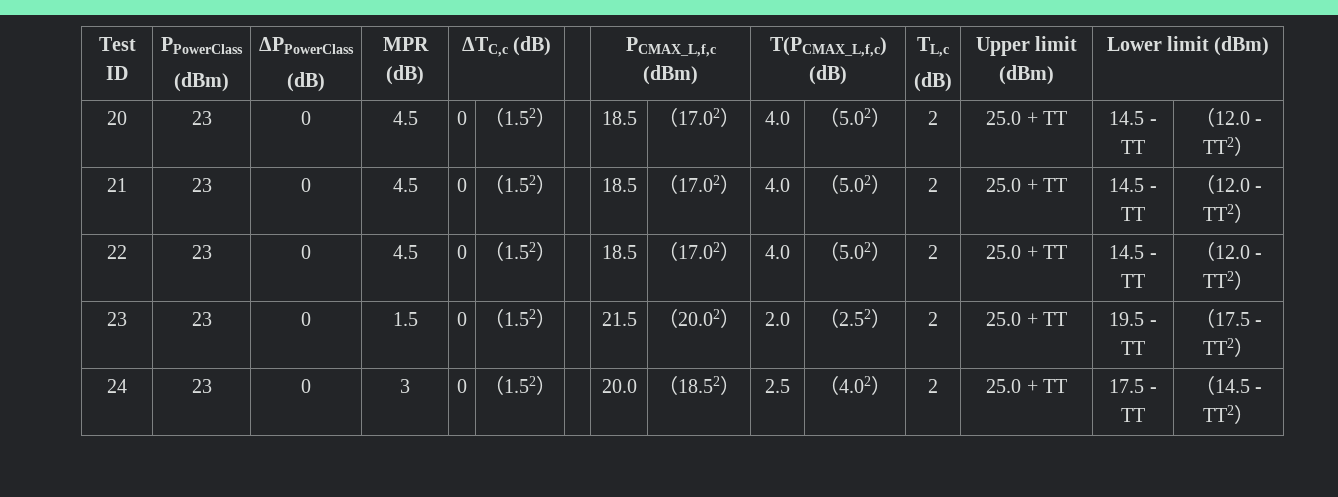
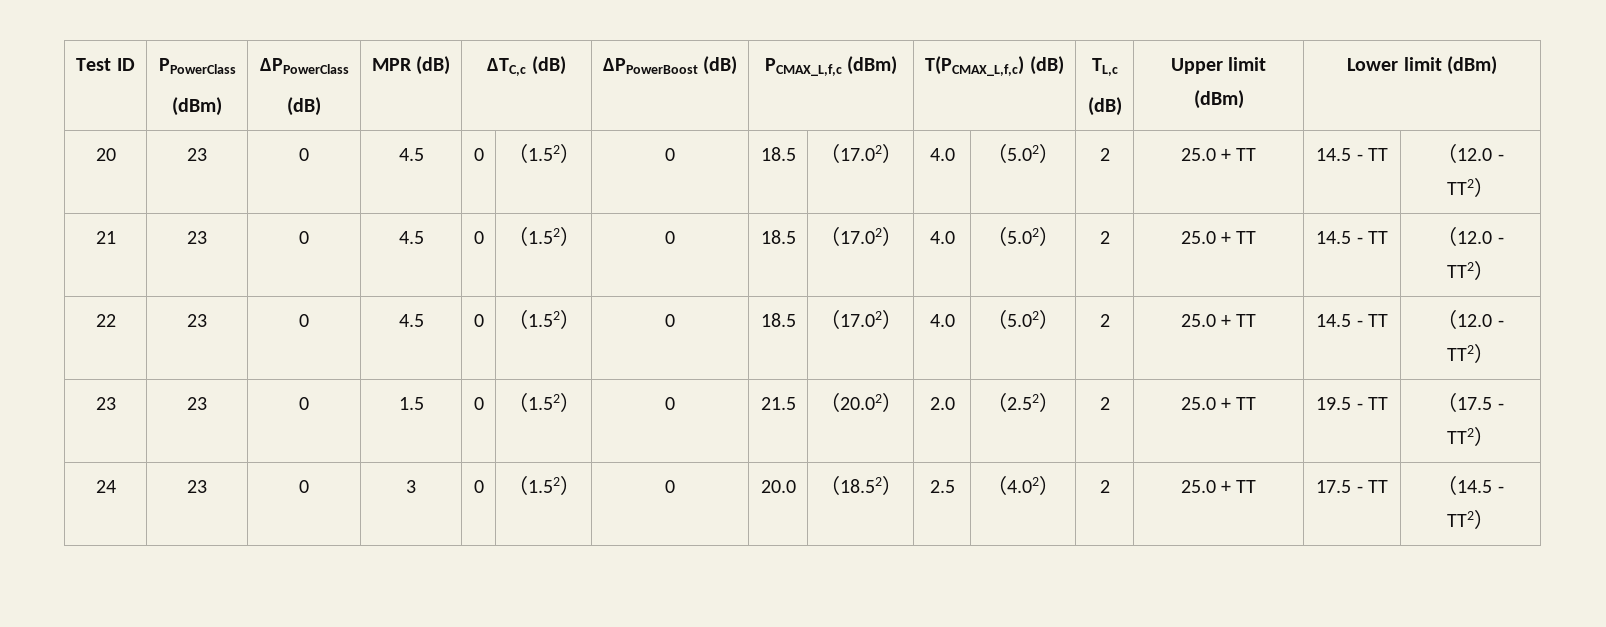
(552, 46) none -> [602,56,738,75] ΔPPowerBoost (dB)
(556, 117) none -> [665,148,675,161] 0
(556, 184) none -> [665,231,675,244] 0
(556, 251) none -> [665,314,675,327] 0
(556, 318) none -> [665,397,675,410] 0
(556, 385) none -> [665,480,675,493] 0

